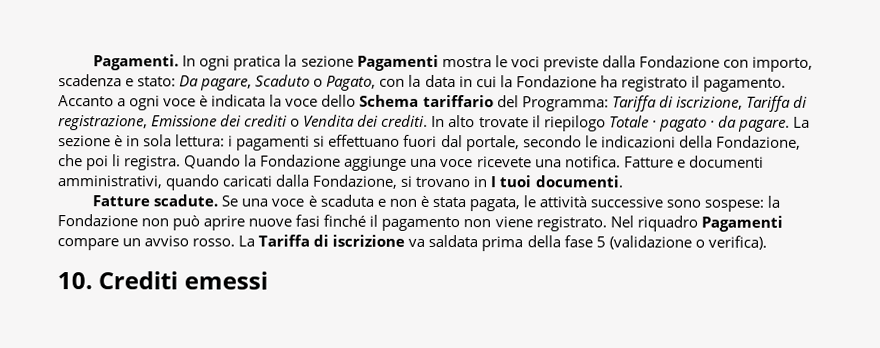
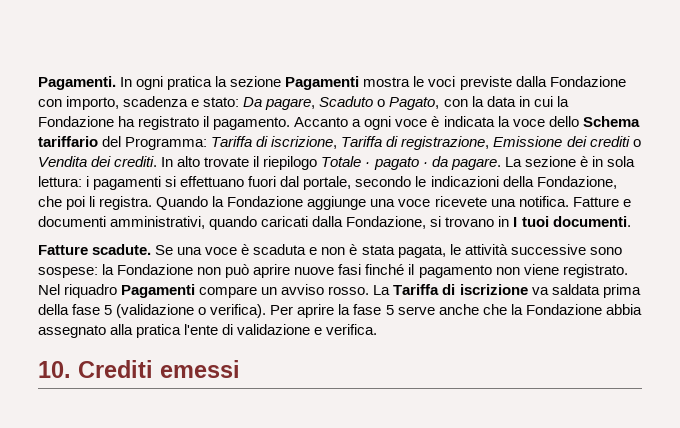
(767, 242) none -> [270,304,642,318] [38,324,378,338] Per aprire la fase 5 serve anche che la Fondazione abbia assegnato alla pratica l'ente di validazione e verifica.

